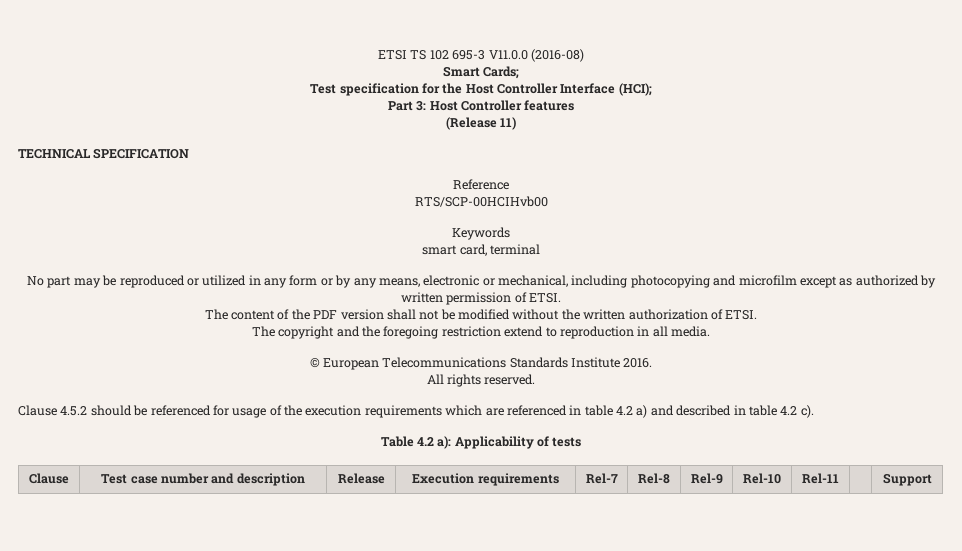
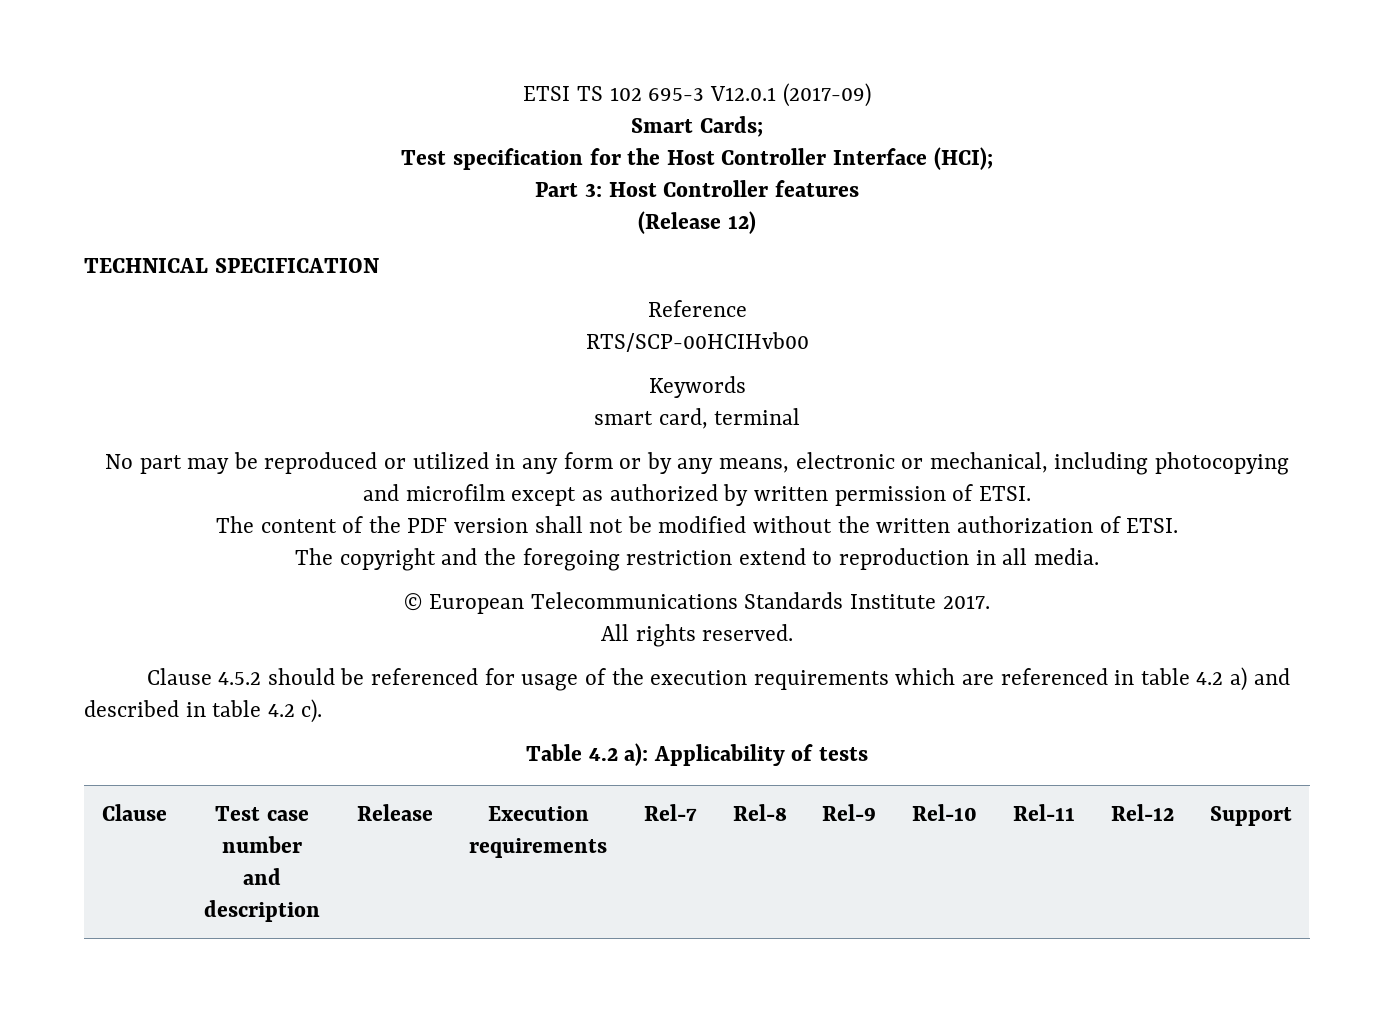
[488,49,584,62] V11.0.0 (2016-08) -> [709,83,871,107] V12.0.1 (2017-09)
[500,117,517,130] 11) -> [727,211,756,234] 12)
[623,358,653,368] 2016. -> [942,595,990,609] 2017.
(839, 478) none -> [1110,804,1174,821] Rel-12

